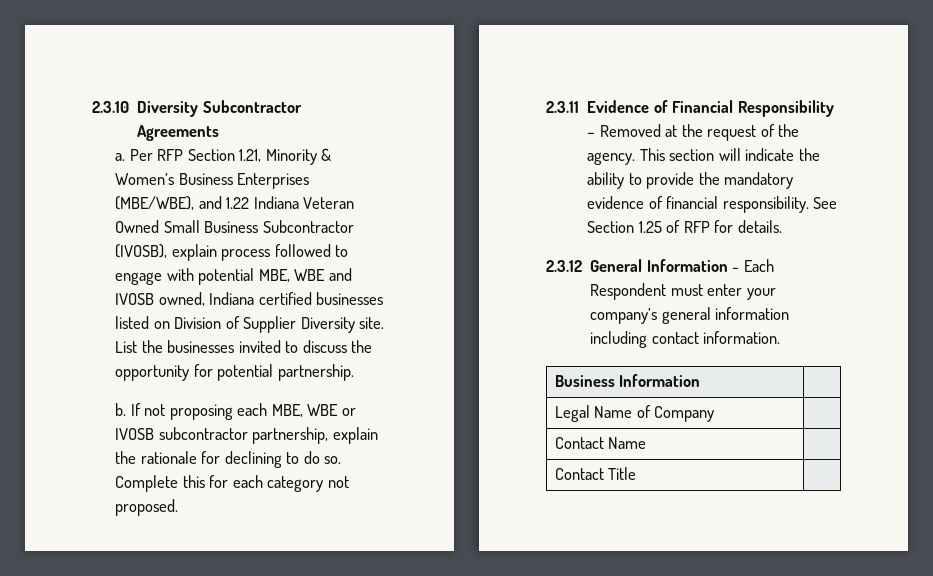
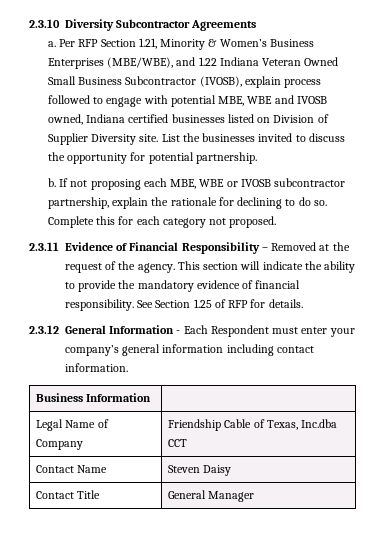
(715, 414) none -> [168,419,338,431] [168,439,188,447] Friendship Cable of Texas, Inc.dba CCT
(647, 443) none -> [168,465,232,476] Steven Daisy
(637, 473) none -> [168,490,255,502] General Manager

